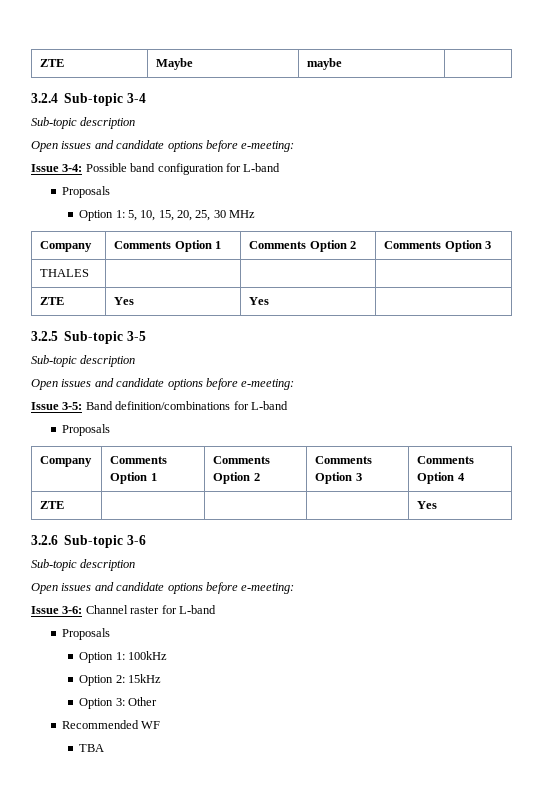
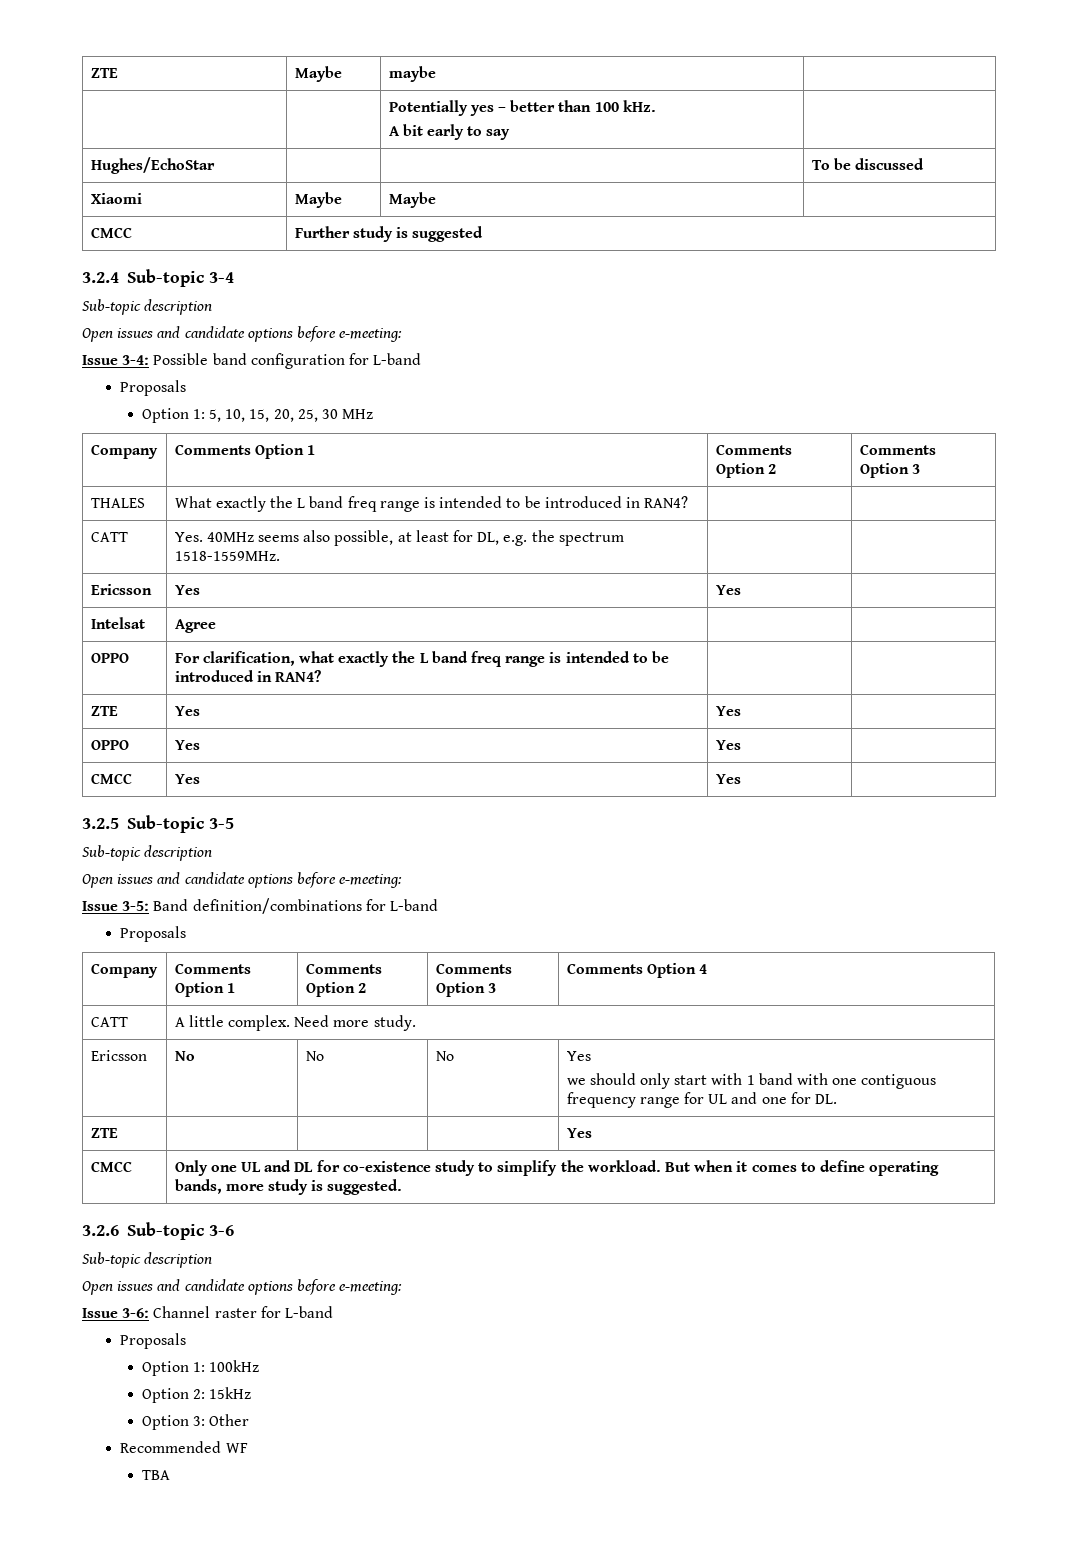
(343, 64) none -> [388,100,656,116] [388,124,511,140] [90,157,215,174] [811,158,925,170] [90,193,142,204] [294,192,342,208] [388,192,436,208] [90,227,132,238] [294,226,484,242] // | | Potentially yes – better than 100 kHz. // A bit early to say | // Hughes/EchoStar | | | To be discussed // Xiaomi | Maybe | Maybe | // CMCC | Further study is suggested
[40,297,65,305] | | // ZTE -> [174,496,689,512] [90,532,128,542] [174,530,624,546] [174,551,280,561] [90,584,152,595] [174,585,200,595] [715,585,741,595] [90,617,145,629] [174,619,216,633] [90,653,129,663] [174,651,669,667] [174,670,322,682] [90,706,118,716] [174,706,200,716] [715,706,741,716] [90,740,129,750] [174,740,200,750] [715,740,741,750] [90,773,132,784] What exactly the L band freq range is intended to be introduced in RAN4? | | // CATT | Yes. 40MHz seems also possible, at least for DL, e.g. the spectrum 1518-1559MHz. | | // Ericsson | Yes | Yes | // Intelsat | Agree | | // OPPO | For clarification, what exactly the L band freq range is intended to be introduced in RAN4? | | // ZTE | Yes | Yes | // OPPO | Yes | Yes | // CMCC
[40,501,65,509] [417,501,438,509] ZTE | | | | Yes -> [90,1017,128,1027] [174,1015,416,1031] [90,1050,147,1061] [174,1051,195,1061] [305,1051,324,1061] [435,1051,454,1061] [566,1051,591,1061] [566,1073,937,1089] [566,1092,838,1108] [90,1128,118,1138] [566,1128,592,1138] [90,1161,132,1172] [174,1160,940,1176] [174,1179,403,1195] CATT | A little complex. Need more study. // Ericsson | No | No | No | Yes // we should only start with 1 band with one contiguous frequency range for UL and one for DL. // ZTE | | | | Yes // CMCC | Only one UL and DL for co-existence study to simplify the workload. But when it comes to define operating bands, more study is suggested.

